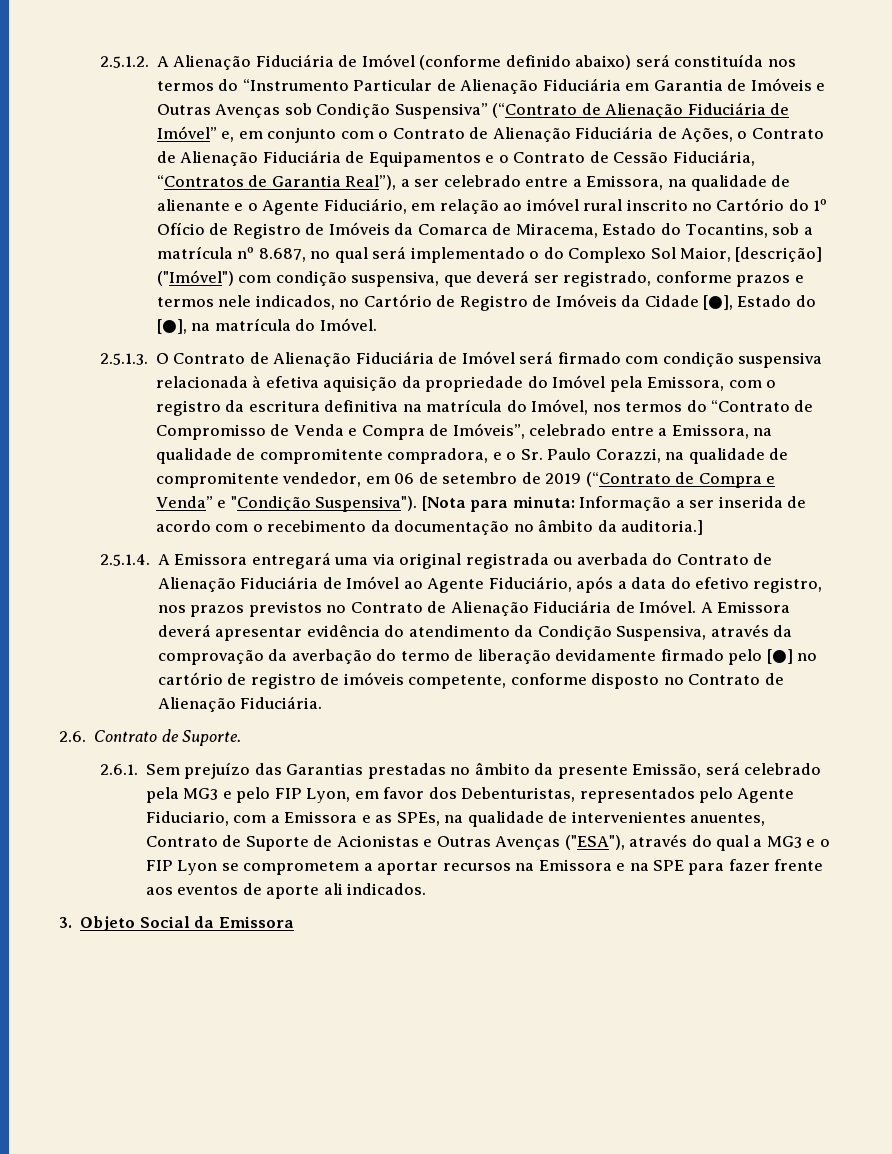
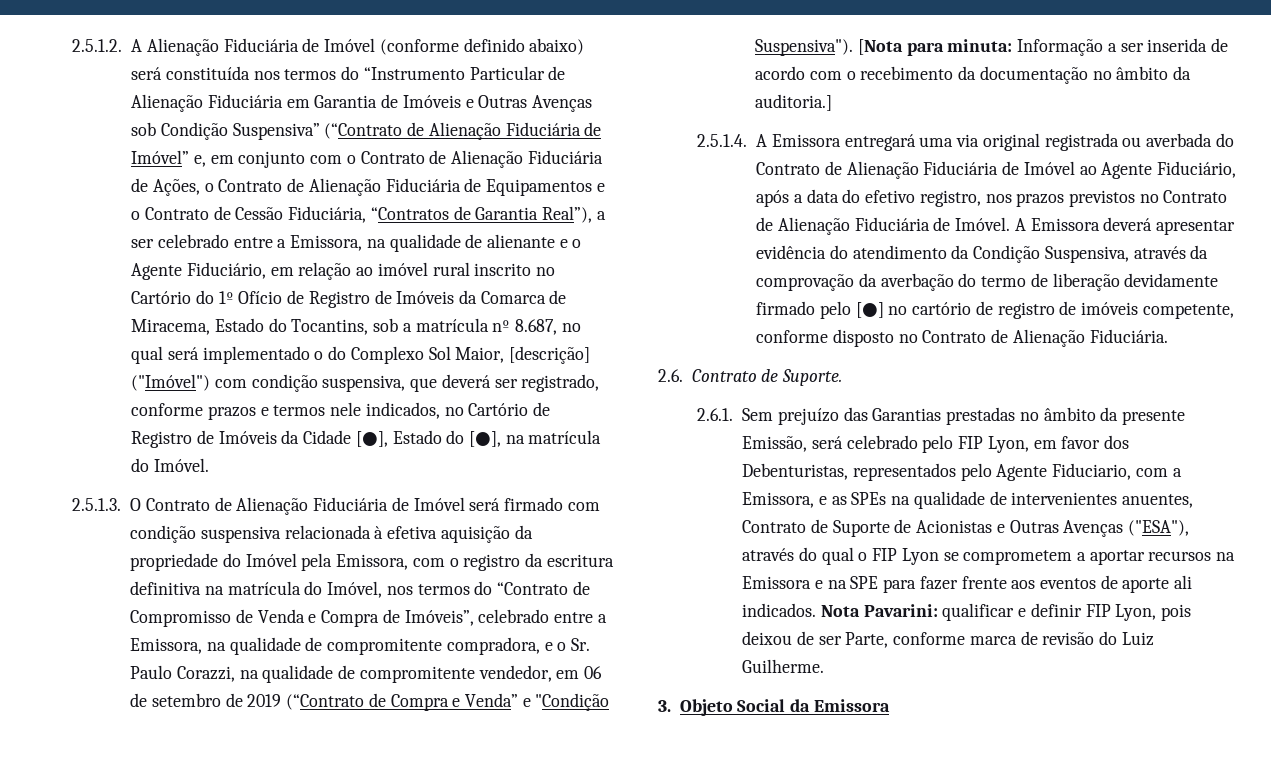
[146,787,232,803] pela MG3 e -> (918, 442) none
[284,811,358,823] Emissora -> [742,492,815,508] Emissora,
[396,812,440,826] SPEs, -> [851,492,887,505] SPEs
[753,836,816,848] a MG3 e -> (854, 556) none
(427, 889) none -> [820,603,1192,621] [742,631,1154,648] [742,659,825,673] Nota Pavarini: qualificar e definir FIP Lyon, pois deixou de ser Parte, conforme marca de revisão do Luiz Guilherme.

